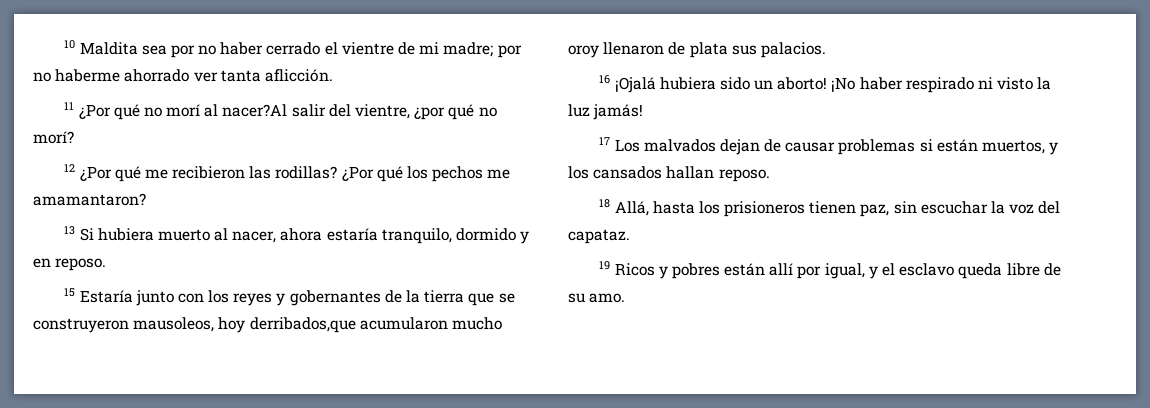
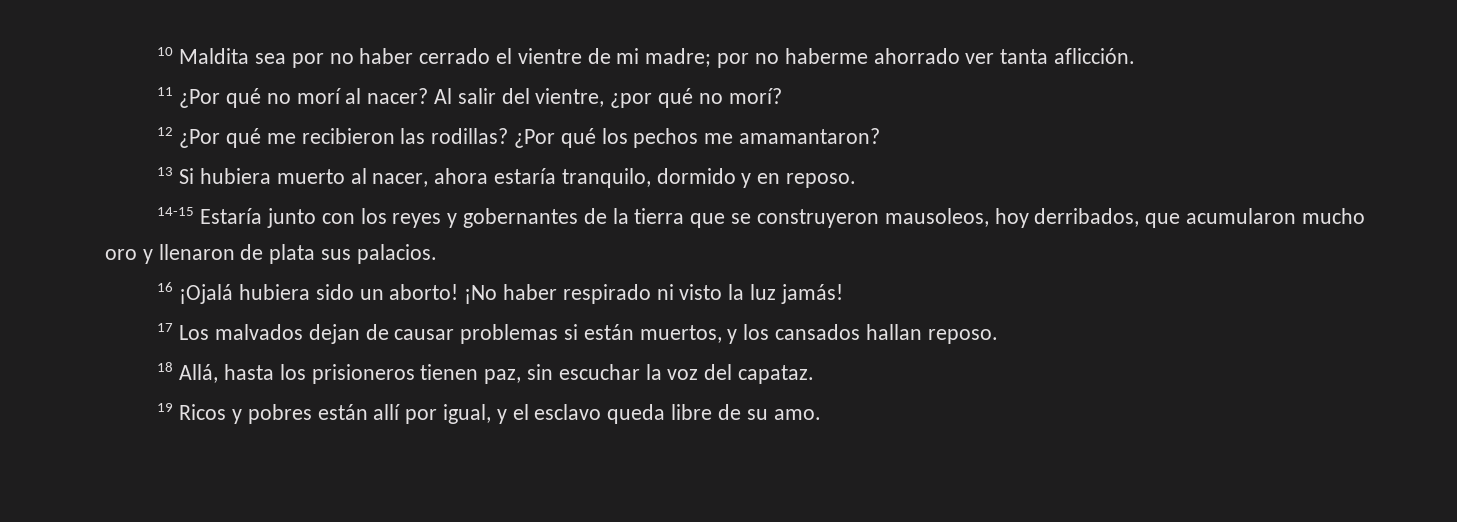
[222,104,288,117] nacer?Al -> [367,88,453,104] nacer? Al
[64,288,76,297] 15 -> [157,207,195,216] 14-15
[249,317,502,333] [568,45,599,58] derribados,que acumularon mucho oroy -> [1034,208,1365,228] [105,249,153,264] derribados, que acumularon mucho oro y

